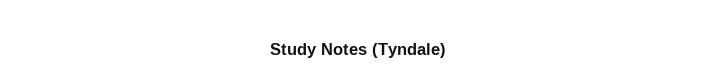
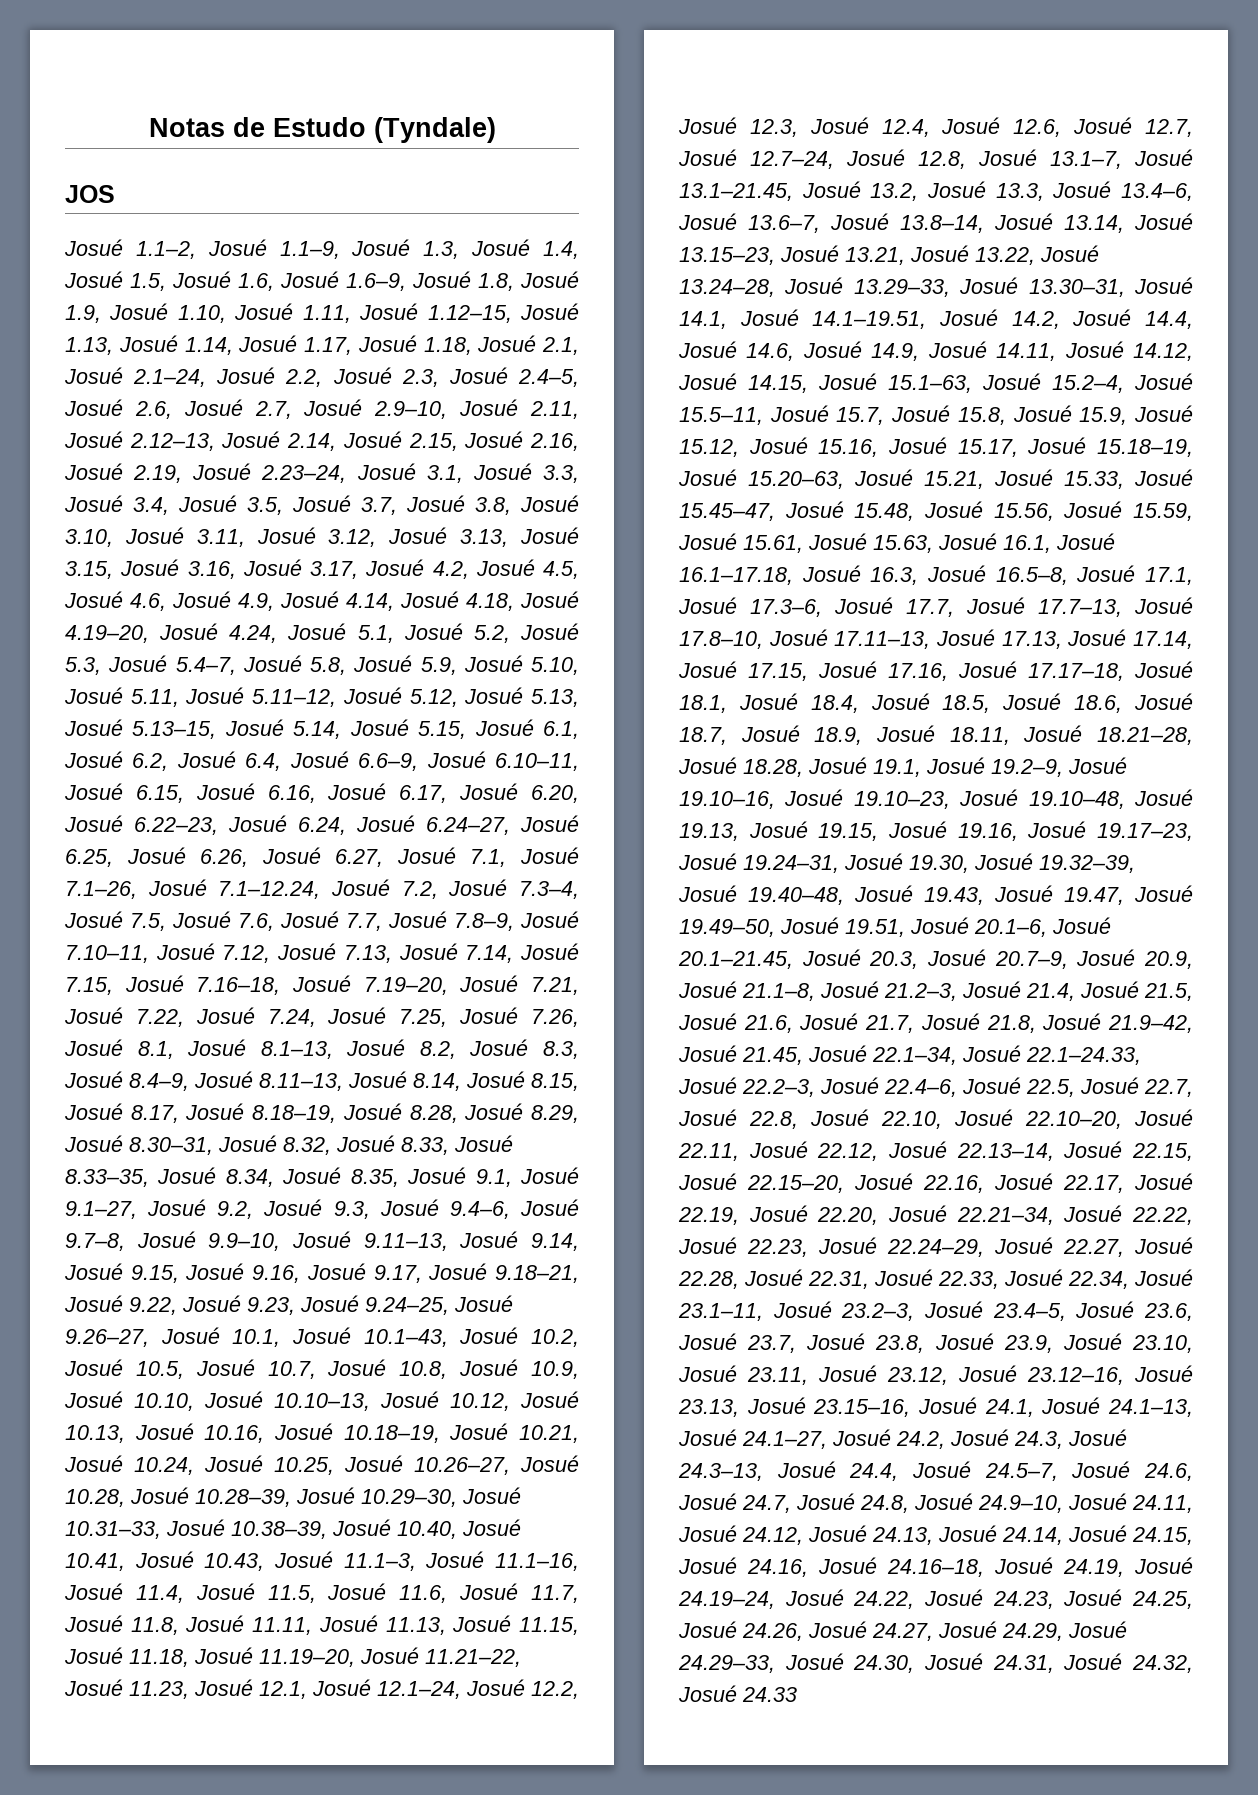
[269,43,446,58] Study Notes (Tyndale) -> [148,117,496,143] [65,185,115,203] [64,239,579,259] [64,271,579,291] [65,303,579,323] [65,335,579,355] [64,367,580,387] [64,399,579,419] [64,431,579,451] [64,463,580,483] [64,495,579,515] [65,527,579,547] [65,559,579,579] [64,591,579,611] [65,623,580,643] [65,655,579,675] [64,687,579,707] [64,719,579,739] [64,751,579,771] [64,783,579,803] [64,815,579,835] [65,847,579,867] [65,879,579,899] [64,911,579,931] [65,943,579,963] [65,975,579,995] [64,1007,579,1027] [64,1039,579,1059] [64,1071,579,1091] [64,1103,579,1123] [64,1135,513,1155] [65,1167,579,1187] [65,1199,580,1219] [65,1231,579,1251] [64,1263,579,1283] [64,1295,513,1315] [65,1327,579,1347] [64,1359,579,1379] [64,1391,579,1411] [65,1423,579,1443] [64,1455,579,1475] [65,1487,521,1507] [65,1519,521,1539] [65,1551,579,1571] [64,1583,579,1603] [64,1615,579,1635] [64,1647,521,1667] [64,1679,579,1699] [678,117,1193,137] [678,149,1193,169] [679,181,1193,201] [678,213,1193,233] [679,245,1099,265] [679,277,1193,297] [679,309,1193,329] [678,341,1193,361] [678,373,1193,393] [679,405,1193,425] [679,437,1193,457] [678,469,1193,489] [679,501,1193,521] [678,533,1115,553] [679,565,1193,585] [678,597,1193,617] [679,629,1193,649] [678,661,1193,681] [679,693,1193,713] [679,725,1193,745] [678,757,1127,777] [679,789,1193,809] [679,821,1193,841] [678,853,1135,873] [678,885,1193,905] [679,917,1111,937] [678,949,1193,969] [678,981,1193,1001] [678,1013,1193,1033] [678,1045,1141,1065] [678,1077,1193,1097] [678,1109,1193,1129] [678,1141,1193,1161] [678,1173,1193,1193] [678,1205,1193,1225] [678,1237,1193,1257] [678,1269,1193,1289] [678,1301,1193,1321] [678,1333,1193,1353] [678,1365,1193,1385] [678,1397,1193,1417] [678,1429,1127,1449] [678,1461,1193,1481] [678,1493,1193,1513] [678,1525,1193,1545] [678,1557,1193,1577] [678,1589,1193,1609] [678,1621,1127,1641] [678,1653,1193,1673] [678,1685,797,1702] Notas de Estudo (Tyndale) // JOS // Josué 1.1–2, Josué 1.1–9, Josué 1.3, Josué 1.4, Josué 1.5, Josué 1.6, Josué 1.6–9, Josué 1.8, Josué 1.9, Josué 1.10, Josué 1.11, Josué 1.12–15, Josué 1.13, Josué 1.14, Josué 1.17, Josué 1.18, Josué 2.1, Josué 2.1–24, Josué 2.2, Josué 2.3, Josué 2.4–5, Josué 2.6, Josué 2.7, Josué 2.9–10, Josué 2.11, Josué 2.12–13, Josué 2.14, Josué 2.15, Josué 2.16, Josué 2.19, Josué 2.23–24, Josué 3.1, Josué 3.3, Josué 3.4, Josué 3.5, Josué 3.7, Josué 3.8, Josué 3.10, Josué 3.11, Josué 3.12, Josué 3.13, Josué 3.15, Josué 3.16, Josué 3.17, Josué 4.2, Josué 4.5, Josué 4.6, Josué 4.9, Josué 4.14, Josué 4.18, Josué 4.19–20, Josué 4.24, Josué 5.1, Josué 5.2, Josué 5.3, Josué 5.4–7, Josué 5.8, Josué 5.9, Josué 5.10, Josué 5.11, Josué 5.11–12, Josué 5.12, Josué 5.13, Josué 5.13–15, Josué 5.14, Josué 5.15, Josué 6.1, Josué 6.2, Josué 6.4, Josué 6.6–9, Josué 6.10–11, Josué 6.15, Josué 6.16, Josué 6.17, Josué 6.20, Josué 6.22–23, Josué 6.24, Josué 6.24–27, Josué 6.25, Josué 6.26, Josué 6.27, Josué 7.1, Josué 7.1–26, Josué 7.1–12.24, Josué 7.2, Josué 7.3–4, Josué 7.5, Josué 7.6, Josué 7.7, Josué 7.8–9, Josué 7.10–11, Josué 7.12, Josué 7.13, Josué 7.14, Josué 7.15, Josué 7.16–18, Josué 7.19–20, Josué 7.21, Josué 7.22, Josué 7.24, Josué 7.25, Josué 7.26, Josué 8.1, Josué 8.1–13, Josué 8.2, Josué 8.3, Josué 8.4–9, Josué 8.11–13, Josué 8.14, Josué 8.15, Josué 8.17, Josué 8.18–19, Josué 8.28, Josué 8.29, Josué 8.30–31, Josué 8.32, Josué 8.33, Josué 8.33–35, Josué 8.34, Josué 8.35, Josué 9.1, Josué 9.1–27, Josué 9.2, Josué 9.3, Josué 9.4–6, Josué 9.7–8, Josué 9.9–10, Josué 9.11–13, Josué 9.14, Josué 9.15, Josué 9.16, Josué 9.17, Josué 9.18–21, Josué 9.22, Josué 9.23, Josué 9.24–25, Josué 9.26–27, Josué 10.1, Josué 10.1–43, Josué 10.2, Josué 10.5, Josué 10.7, Josué 10.8, Josué 10.9, Josué 10.10, Josué 10.10–13, Josué 10.12, Josué 10.13, Josué 10.16, Josué 10.18–19, Josué 10.21, Josué 10.24, Josué 10.25, Josué 10.26–27, Josué 10.28, Josué 10.28–39, Josué 10.29–30, Josué 10.31–33, Josué 10.38–39, Josué 10.40, Josué 10.41, Josué 10.43, Josué 11.1–3, Josué 11.1–16, Josué 11.4, Josué 11.5, Josué 11.6, Josué 11.7, Josué 11.8, Josué 11.11, Josué 11.13, Josué 11.15, Josué 11.18, Josué 11.19–20, Josué 11.21–22, Josué 11.23, Josué 12.1, Josué 12.1–24, Josué 12.2, Josué 12.3, Josué 12.4, Josué 12.6, Josué 12.7, Josué 12.7–24, Josué 12.8, Josué 13.1–7, Josué 13.1–21.45, Josué 13.2, Josué 13.3, Josué 13.4–6, Josué 13.6–7, Josué 13.8–14, Josué 13.14, Josué 13.15–23, Josué 13.21, Josué 13.22, Josué 13.24–28, Josué 13.29–33, Josué 13.30–31, Josué 14.1, Josué 14.1–19.51, Josué 14.2, Josué 14.4, Josué 14.6, Josué 14.9, Josué 14.11, Josué 14.12, Josué 14.15, Josué 15.1–63, Josué 15.2–4, Josué 15.5–11, Josué 15.7, Josué 15.8, Josué 15.9, Josué 15.12, Josué 15.16, Josué 15.17, Josué 15.18–19, Josué 15.20–63, Josué 15.21, Josué 15.33, Josué 15.45–47, Josué 15.48, Josué 15.56, Josué 15.59, Josué 15.61, Josué 15.63, Josué 16.1, Josué 16.1–17.18, Josué 16.3, Josué 16.5–8, Josué 17.1, Josué 17.3–6, Josué 17.7, Josué 17.7–13, Josué 17.8–10, Josué 17.11–13, Josué 17.13, Josué 17.14, Josué 17.15, Josué 17.16, Josué 17.17–18, Josué 18.1, Josué 18.4, Josué 18.5, Josué 18.6, Josué 18.7, Josué 18.9, Josué 18.11, Josué 18.21–28, Josué 18.28, Josué 19.1, Josué 19.2–9, Josué 19.10–16, Josué 19.10–23, Josué 19.10–48, Josué 19.13, Josué 19.15, Josué 19.16, Josué 19.17–23, Josué 19.24–31, Josué 19.30, Josué 19.32–39, Josué 19.40–48, Josué 19.43, Josué 19.47, Josué 19.49–50, Josué 19.51, Josué 20.1–6, Josué 20.1–21.45, Josué 20.3, Josué 20.7–9, Josué 20.9, Josué 21.1–8, Josué 21.2–3, Josué 21.4, Josué 21.5, Josué 21.6, Josué 21.7, Josué 21.8, Josué 21.9–42, Josué 21.45, Josué 22.1–34, Josué 22.1–24.33, Josué 22.2–3, Josué 22.4–6, Josué 22.5, Josué 22.7, Josué 22.8, Josué 22.10, Josué 22.10–20, Josué 22.11, Josué 22.12, Josué 22.13–14, Josué 22.15, Josué 22.15–20, Josué 22.16, Josué 22.17, Josué 22.19, Josué 22.20, Josué 22.21–34, Josué 22.22, Josué 22.23, Josué 22.24–29, Josué 22.27, Josué 22.28, Josué 22.31, Josué 22.33, Josué 22.34, Josué 23.1–11, Josué 23.2–3, Josué 23.4–5, Josué 23.6, Josué 23.7, Josué 23.8, Josué 23.9, Josué 23.10, Josué 23.11, Josué 23.12, Josué 23.12–16, Josué 23.13, Josué 23.15–16, Josué 24.1, Josué 24.1–13, Josué 24.1–27, Josué 24.2, Josué 24.3, Josué 24.3–13, Josué 24.4, Josué 24.5–7, Josué 24.6, Josué 24.7, Josué 24.8, Josué 24.9–10, Josué 24.11, Josué 24.12, Josué 24.13, Josué 24.14, Josué 24.15, Josué 24.16, Josué 24.16–18, Josué 24.19, Josué 24.19–24, Josué 24.22, Josué 24.23, Josué 24.25, Josué 24.26, Josué 24.27, Josué 24.29, Josué 24.29–33, Josué 24.30, Josué 24.31, Josué 24.32, Josué 24.33

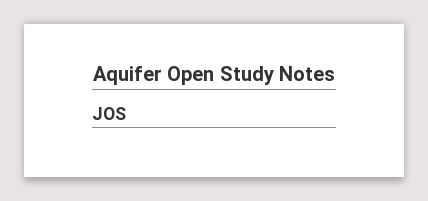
[148,117,496,143] [65,185,115,203] [64,239,579,259] [64,271,579,291] [65,303,579,323] [65,335,579,355] [64,367,580,387] [64,399,579,419] [64,431,579,451] [64,463,580,483] [64,495,579,515] [65,527,579,547] [65,559,579,579] [64,591,579,611] [65,623,580,643] [65,655,579,675] [64,687,579,707] [64,719,579,739] [64,751,579,771] [64,783,579,803] [64,815,579,835] [65,847,579,867] [65,879,579,899] [64,911,579,931] [65,943,579,963] [65,975,579,995] [64,1007,579,1027] [64,1039,579,1059] [64,1071,579,1091] [64,1103,579,1123] [64,1135,513,1155] [65,1167,579,1187] [65,1199,580,1219] [65,1231,579,1251] [64,1263,579,1283] [64,1295,513,1315] [65,1327,579,1347] [64,1359,579,1379] [64,1391,579,1411] [65,1423,579,1443] [64,1455,579,1475] [65,1487,521,1507] [65,1519,521,1539] [65,1551,579,1571] [64,1583,579,1603] [64,1615,579,1635] [64,1647,521,1667] [64,1679,579,1699] [678,117,1193,137] [678,149,1193,169] [679,181,1193,201] [678,213,1193,233] [679,245,1099,265] [679,277,1193,297] [679,309,1193,329] [678,341,1193,361] [678,373,1193,393] [679,405,1193,425] [679,437,1193,457] [678,469,1193,489] [679,501,1193,521] [678,533,1115,553] [679,565,1193,585] [678,597,1193,617] [679,629,1193,649] [678,661,1193,681] [679,693,1193,713] [679,725,1193,745] [678,757,1127,777] [679,789,1193,809] [679,821,1193,841] [678,853,1135,873] [678,885,1193,905] [679,917,1111,937] [678,949,1193,969] [678,981,1193,1001] [678,1013,1193,1033] [678,1045,1141,1065] [678,1077,1193,1097] [678,1109,1193,1129] [678,1141,1193,1161] [678,1173,1193,1193] [678,1205,1193,1225] [678,1237,1193,1257] [678,1269,1193,1289] [678,1301,1193,1321] [678,1333,1193,1353] [678,1365,1193,1385] [678,1397,1193,1417] [678,1429,1127,1449] [678,1461,1193,1481] [678,1493,1193,1513] [678,1525,1193,1545] [678,1557,1193,1577] [678,1589,1193,1609] [678,1621,1127,1641] [678,1653,1193,1673] [678,1685,797,1702] Notas de Estudo (Tyndale) // JOS // Josué 1.1–2, Josué 1.1–9, Josué 1.3, Josué 1.4, Josué 1.5, Josué 1.6, Josué 1.6–9, Josué 1.8, Josué 1.9, Josué 1.10, Josué 1.11, Josué 1.12–15, Josué 1.13, Josué 1.14, Josué 1.17, Josué 1.18, Josué 2.1, Josué 2.1–24, Josué 2.2, Josué 2.3, Josué 2.4–5, Josué 2.6, Josué 2.7, Josué 2.9–10, Josué 2.11, Josué 2.12–13, Josué 2.14, Josué 2.15, Josué 2.16, Josué 2.19, Josué 2.23–24, Josué 3.1, Josué 3.3, Josué 3.4, Josué 3.5, Josué 3.7, Josué 3.8, Josué 3.10, Josué 3.11, Josué 3.12, Josué 3.13, Josué 3.15, Josué 3.16, Josué 3.17, Josué 4.2, Josué 4.5, Josué 4.6, Josué 4.9, Josué 4.14, Josué 4.18, Josué 4.19–20, Josué 4.24, Josué 5.1, Josué 5.2, Josué 5.3, Josué 5.4–7, Josué 5.8, Josué 5.9, Josué 5.10, Josué 5.11, Josué 5.11–12, Josué 5.12, Josué 5.13, Josué 5.13–15, Josué 5.14, Josué 5.15, Josué 6.1, Josué 6.2, Josué 6.4, Josué 6.6–9, Josué 6.10–11, Josué 6.15, Josué 6.16, Josué 6.17, Josué 6.20, Josué 6.22–23, Josué 6.24, Josué 6.24–27, Josué 6.25, Josué 6.26, Josué 6.27, Josué 7.1, Josué 7.1–26, Josué 7.1–12.24, Josué 7.2, Josué 7.3–4, Josué 7.5, Josué 7.6, Josué 7.7, Josué 7.8–9, Josué 7.10–11, Josué 7.12, Josué 7.13, Josué 7.14, Josué 7.15, Josué 7.16–18, Josué 7.19–20, Josué 7.21, Josué 7.22, Josué 7.24, Josué 7.25, Josué 7.26, Josué 8.1, Josué 8.1–13, Josué 8.2, Josué 8.3, Josué 8.4–9, Josué 8.11–13, Josué 8.14, Josué 8.15, Josué 8.17, Josué 8.18–19, Josué 8.28, Josué 8.29, Josué 8.30–31, Josué 8.32, Josué 8.33, Josué 8.33–35, Josué 8.34, Josué 8.35, Josué 9.1, Josué 9.1–27, Josué 9.2, Josué 9.3, Josué 9.4–6, Josué 9.7–8, Josué 9.9–10, Josué 9.11–13, Josué 9.14, Josué 9.15, Josué 9.16, Josué 9.17, Josué 9.18–21, Josué 9.22, Josué 9.23, Josué 9.24–25, Josué 9.26–27, Josué 10.1, Josué 10.1–43, Josué 10.2, Josué 10.5, Josué 10.7, Josué 10.8, Josué 10.9, Josué 10.10, Josué 10.10–13, Josué 10.12, Josué 10.13, Josué 10.16, Josué 10.18–19, Josué 10.21, Josué 10.24, Josué 10.25, Josué 10.26–27, Josué 10.28, Josué 10.28–39, Josué 10.29–30, Josué 10.31–33, Josué 10.38–39, Josué 10.40, Josué 10.41, Josué 10.43, Josué 11.1–3, Josué 11.1–16, Josué 11.4, Josué 11.5, Josué 11.6, Josué 11.7, Josué 11.8, Josué 11.11, Josué 11.13, Josué 11.15, Josué 11.18, Josué 11.19–20, Josué 11.21–22, Josué 11.23, Josué 12.1, Josué 12.1–24, Josué 12.2, Josué 12.3, Josué 12.4, Josué 12.6, Josué 12.7, Josué 12.7–24, Josué 12.8, Josué 13.1–7, Josué 13.1–21.45, Josué 13.2, Josué 13.3, Josué 13.4–6, Josué 13.6–7, Josué 13.8–14, Josué 13.14, Josué 13.15–23, Josué 13.21, Josué 13.22, Josué 13.24–28, Josué 13.29–33, Josué 13.30–31, Josué 14.1, Josué 14.1–19.51, Josué 14.2, Josué 14.4, Josué 14.6, Josué 14.9, Josué 14.11, Josué 14.12, Josué 14.15, Josué 15.1–63, Josué 15.2–4, Josué 15.5–11, Josué 15.7, Josué 15.8, Josué 15.9, Josué 15.12, Josué 15.16, Josué 15.17, Josué 15.18–19, Josué 15.20–63, Josué 15.21, Josué 15.33, Josué 15.45–47, Josué 15.48, Josué 15.56, Josué 15.59, Josué 15.61, Josué 15.63, Josué 16.1, Josué 16.1–17.18, Josué 16.3, Josué 16.5–8, Josué 17.1, Josué 17.3–6, Josué 17.7, Josué 17.7–13, Josué 17.8–10, Josué 17.11–13, Josué 17.13, Josué 17.14, Josué 17.15, Josué 17.16, Josué 17.17–18, Josué 18.1, Josué 18.4, Josué 18.5, Josué 18.6, Josué 18.7, Josué 18.9, Josué 18.11, Josué 18.21–28, Josué 18.28, Josué 19.1, Josué 19.2–9, Josué 19.10–16, Josué 19.10–23, Josué 19.10–48, Josué 19.13, Josué 19.15, Josué 19.16, Josué 19.17–23, Josué 19.24–31, Josué 19.30, Josué 19.32–39, Josué 19.40–48, Josué 19.43, Josué 19.47, Josué 19.49–50, Josué 19.51, Josué 20.1–6, Josué 20.1–21.45, Josué 20.3, Josué 20.7–9, Josué 20.9, Josué 21.1–8, Josué 21.2–3, Josué 21.4, Josué 21.5, Josué 21.6, Josué 21.7, Josué 21.8, Josué 21.9–42, Josué 21.45, Josué 22.1–34, Josué 22.1–24.33, Josué 22.2–3, Josué 22.4–6, Josué 22.5, Josué 22.7, Josué 22.8, Josué 22.10, Josué 22.10–20, Josué 22.11, Josué 22.12, Josué 22.13–14, Josué 22.15, Josué 22.15–20, Josué 22.16, Josué 22.17, Josué 22.19, Josué 22.20, Josué 22.21–34, Josué 22.22, Josué 22.23, Josué 22.24–29, Josué 22.27, Josué 22.28, Josué 22.31, Josué 22.33, Josué 22.34, Josué 23.1–11, Josué 23.2–3, Josué 23.4–5, Josué 23.6, Josué 23.7, Josué 23.8, Josué 23.9, Josué 23.10, Josué 23.11, Josué 23.12, Josué 23.12–16, Josué 23.13, Josué 23.15–16, Josué 24.1, Josué 24.1–13, Josué 24.1–27, Josué 24.2, Josué 24.3, Josué 24.3–13, Josué 24.4, Josué 24.5–7, Josué 24.6, Josué 24.7, Josué 24.8, Josué 24.9–10, Josué 24.11, Josué 24.12, Josué 24.13, Josué 24.14, Josué 24.15, Josué 24.16, Josué 24.16–18, Josué 24.19, Josué 24.19–24, Josué 24.22, Josué 24.23, Josué 24.25, Josué 24.26, Josué 24.27, Josué 24.29, Josué 24.29–33, Josué 24.30, Josué 24.31, Josué 24.32, Josué 24.33 -> [92,66,336,85] [92,107,126,120] Aquifer Open Study Notes // JOS

